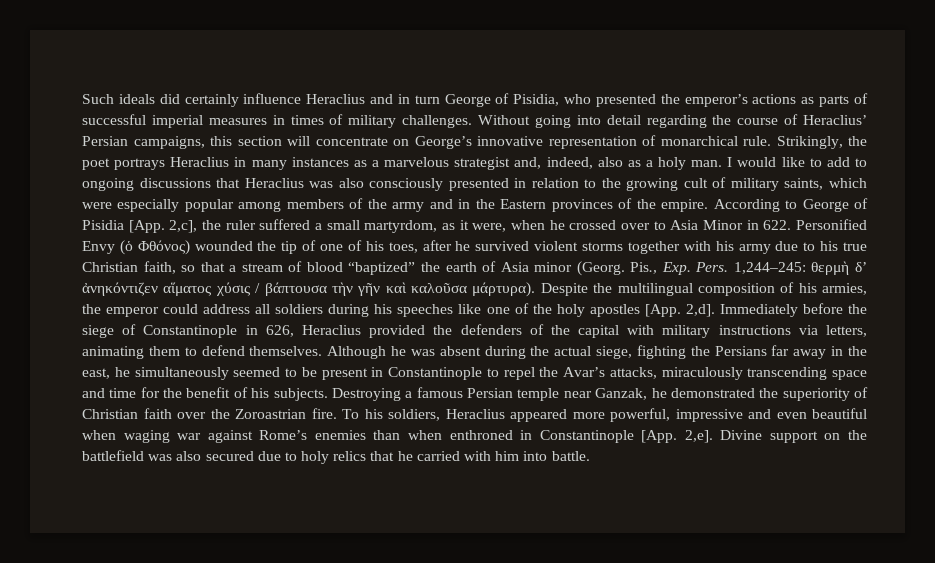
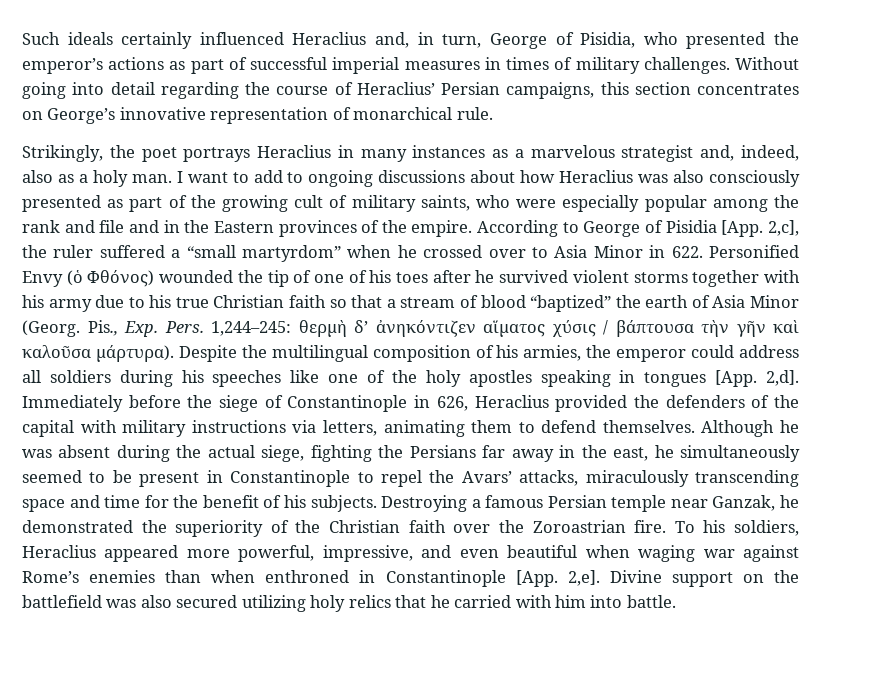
[159,93,440,107] did certainly influence Heraclius and in turn -> [121,32,482,49] certainly influenced Heraclius and, in turn,
[819,95,850,107] parts -> [190,59,224,74] part
[287,136,388,146] will concentrate -> [697,84,799,95] concentrates
(771, 141) none -> (493, 113) //
[737,157,805,167] would like -> [187,172,228,183] want
[216,178,241,188] that -> [470,170,556,183] about how
[514,178,597,188] in relation to -> [107,195,187,212] as part of
[828,178,867,188] which -> [476,195,510,208] who
[286,198,425,212] members of the army -> [774,195,800,208] [22,220,125,233] the rank and file
[326,220,507,233] small martyrdom, as it were, -> [186,245,341,262] “small martyrdom”
[388,242,418,253] toes, -> [396,272,429,283] toes
[143,261,176,274] faith, -> [289,295,327,308] faith
[534,262,573,272] minor -> [749,295,799,308] Minor
(640, 310) none -> [540,370,707,387] speaking in tongues
[563,367,605,377] Avar’s -> [461,471,512,483] Avars’
(868, 392) none -> [295,520,321,533] the
[675,409,743,422] impressive -> [322,545,413,562] impressive,
[257,451,297,461] due to -> [241,595,306,612] utilizing

